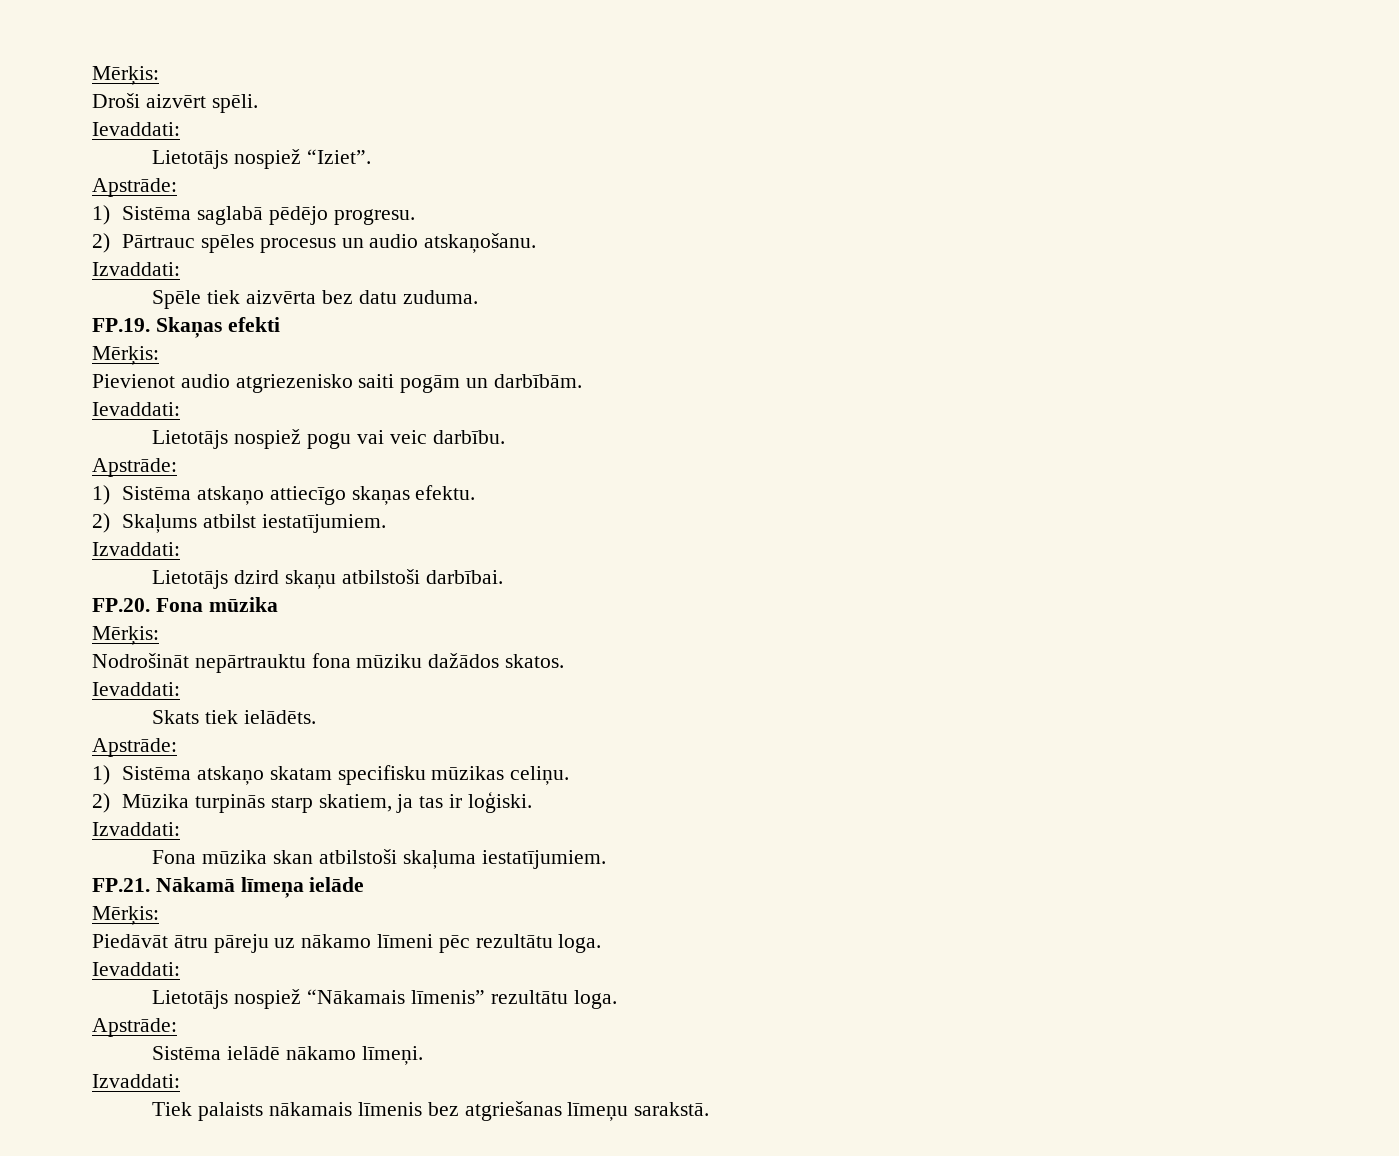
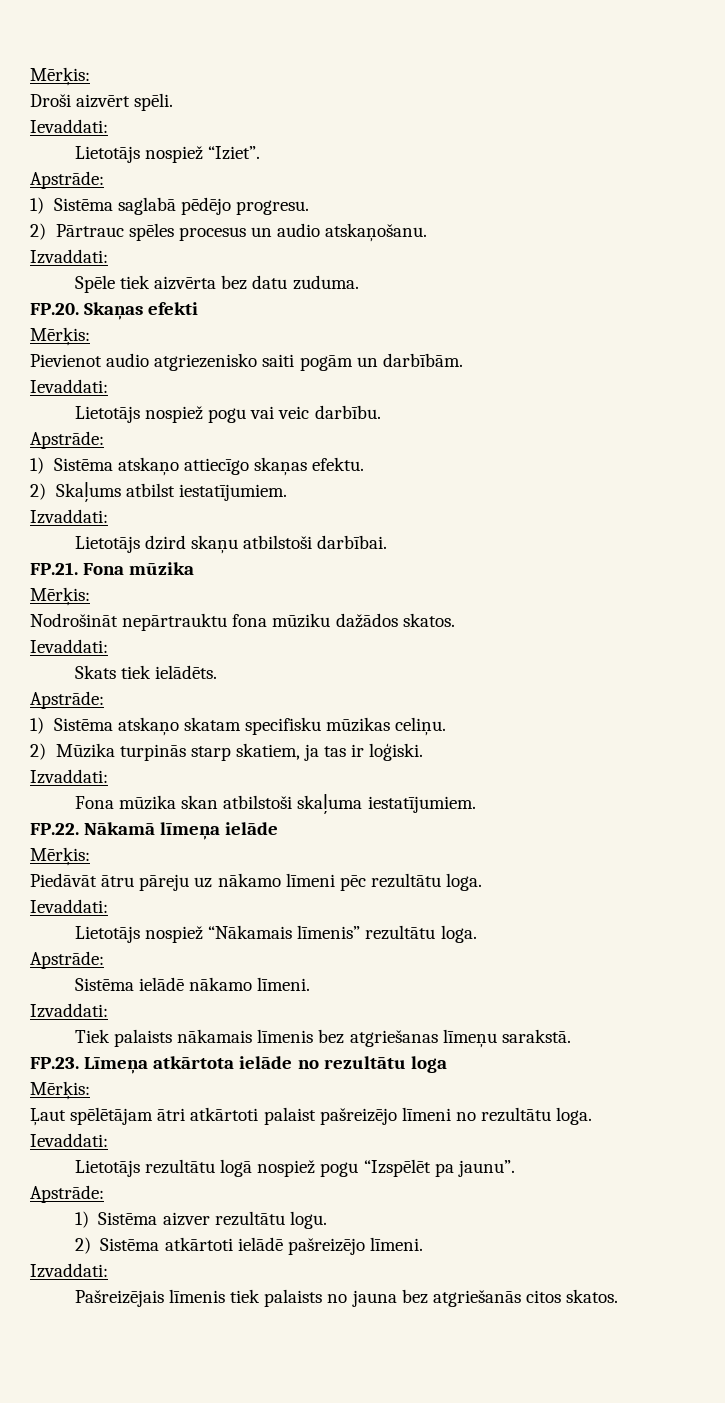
[92,318,150,332] FP.19. -> [30,303,79,315] FP.20.
[92,598,150,612] FP.20. -> [30,562,78,575] FP.21.
[92,878,150,892] FP.21. -> [30,823,79,835] FP.22.
[361,1046,423,1065] līmeņi. -> [257,977,311,991] līmeni.
(710, 1109) none -> [30,1056,447,1074] [30,1081,90,1100] [30,1107,593,1126] [30,1133,108,1147] [74,1159,515,1177] [30,1185,104,1203] [74,1211,327,1229] [74,1237,423,1255] [30,1263,108,1278] [74,1289,619,1307] // FP.23. Līmeņa atkārtota ielāde no rezultātu loga // Mērķis: // Ļaut spēlētājam ātri atkārtoti palaist pašreizējo līmeni no rezultātu loga. // Ievaddati: // Lietotājs rezultātu logā nospiež pogu “Izspēlēt pa jaunu”. // Apstrāde: // 1) Sistēma aizver rezultātu logu. // 2) Sistēma atkārtoti ielādē pašreizējo līmeni. // Izvaddati: // Pašreizējais līmenis tiek palaists no jauna bez atgriešanās citos skatos.

